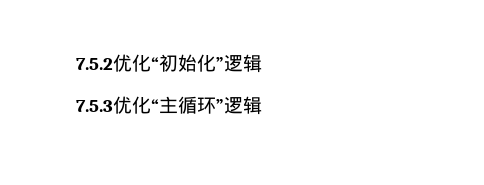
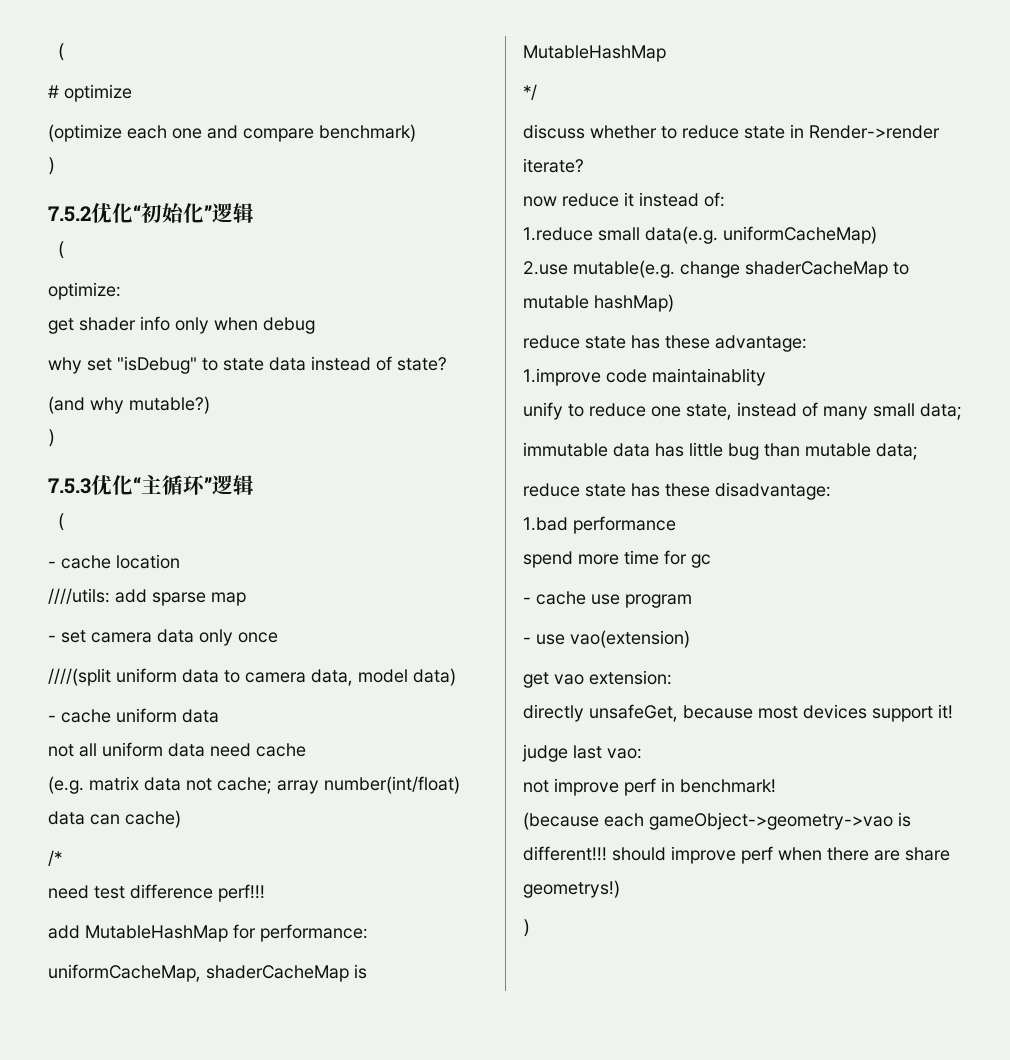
(76, 64) none -> [48,43,65,61] [48,84,132,102] [48,124,416,142] [48,157,65,175] （ // # optimize // (optimize each one and compare benchmark) // ） //
(262, 63) none -> [48,241,65,259] [48,282,121,300] [48,316,315,334] [48,356,447,374] [48,396,210,414] [48,429,65,447] // （ // optimize: // get shader info only when debug // why set "isDebug" to state data instead of state? // (and why mutable?) // ）
(262, 105) none -> [48,513,65,531] [48,554,180,569] [48,588,246,606] [48,629,278,646] [48,668,456,686] [48,708,219,723] [48,742,306,757] [48,776,460,794] [48,810,181,828] [48,850,62,866] [48,884,265,902] [48,924,368,942] [48,964,367,982] [523,45,666,62] [523,84,537,100] [523,124,940,139] [523,158,584,173] [523,192,725,207] [523,226,877,244] [523,260,909,278] [523,294,674,312] [523,335,807,352] [523,368,766,386] [523,402,962,420] [523,442,918,460] [523,482,831,500] [523,516,676,534] [523,550,711,568] [523,591,692,608] [523,630,690,648] [523,670,672,688] [523,704,953,722] [522,744,642,762] [523,778,776,796] [523,812,911,830] [523,846,950,864] [523,880,620,898] [523,919,540,937] // （ // - cache location // ////utils: add sparse map // - set camera data only once // ////(split uniform data to camera data, model data) // - cache uniform data // not all uniform data need cache // (e.g. matrix data not cache; array number(int/float) data can cache) // /* // need test difference perf!!! // add MutableHashMap for performance: // uniformCacheMap, shaderCacheMap is MutableHashMap // */ // discuss whether to reduce state in Render->render iterate? // now reduce it instead of: // 1.reduce small data(e.g. uniformCacheMap) // 2.use mutable(e.g. change shaderCacheMap to mutable hashMap) // reduce state has these advantage: // 1.improve code maintainablity // unify to reduce one state, instead of many small data; // immutable data has little bug than mutable data; // reduce state has these disadvantage: // 1.bad performance // spend more time for gc // - cache use program // - use vao(extension) // get vao extension: // directly unsafeGet, because most devices support it! // judge last vao: // not improve perf in benchmark! // (because each gameObject->geometry->vao is different!!! should improve perf when there are share geometrys!) // ）

